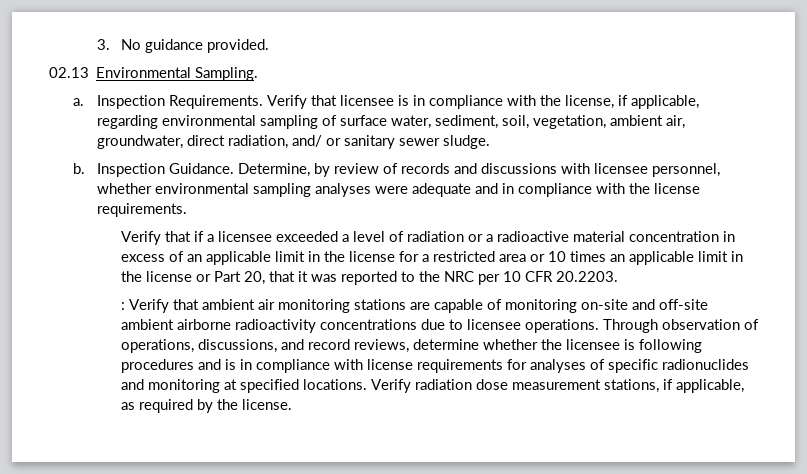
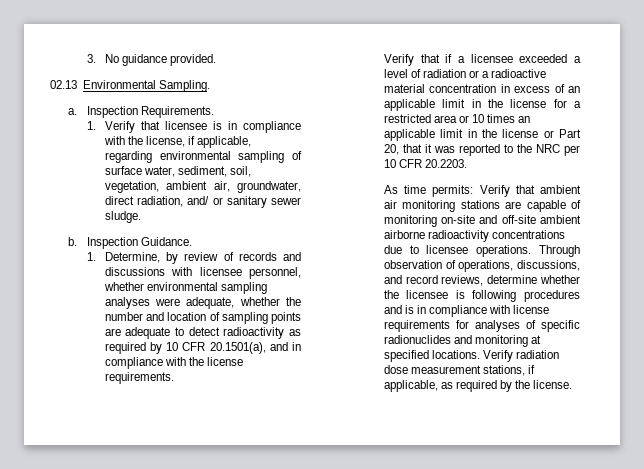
(263, 102) none -> [86,121,96,130] // 1.
(234, 168) none -> [86,252,96,261] // 1.
[411,183,471,197] adequate -> [186,297,301,309] [104,312,301,324] [104,327,301,339] [104,342,266,354] adequate, whether the number and location of sampling points are adequate to detect radioactivity as required by 10 CFR 20.1501(a),
[120,302,125,310] : -> [383,185,474,197] As time permits:

